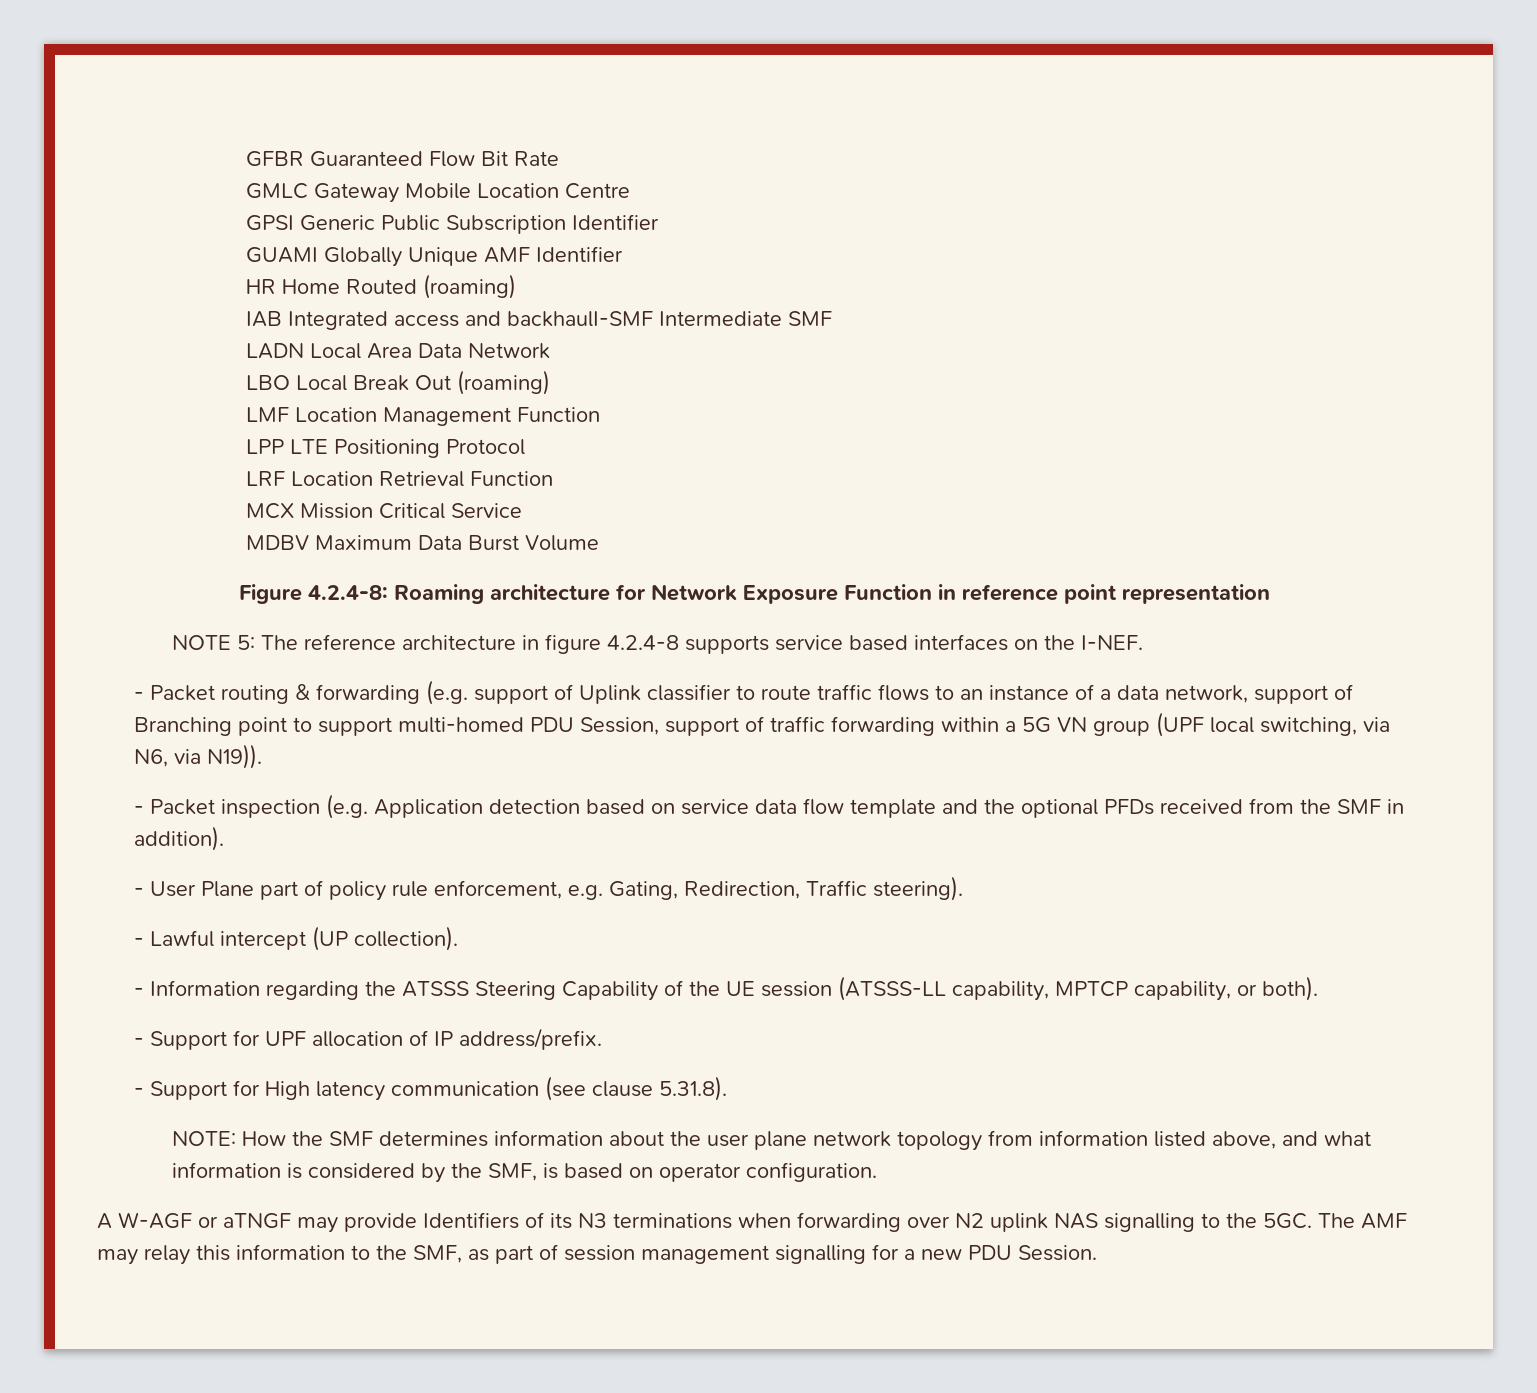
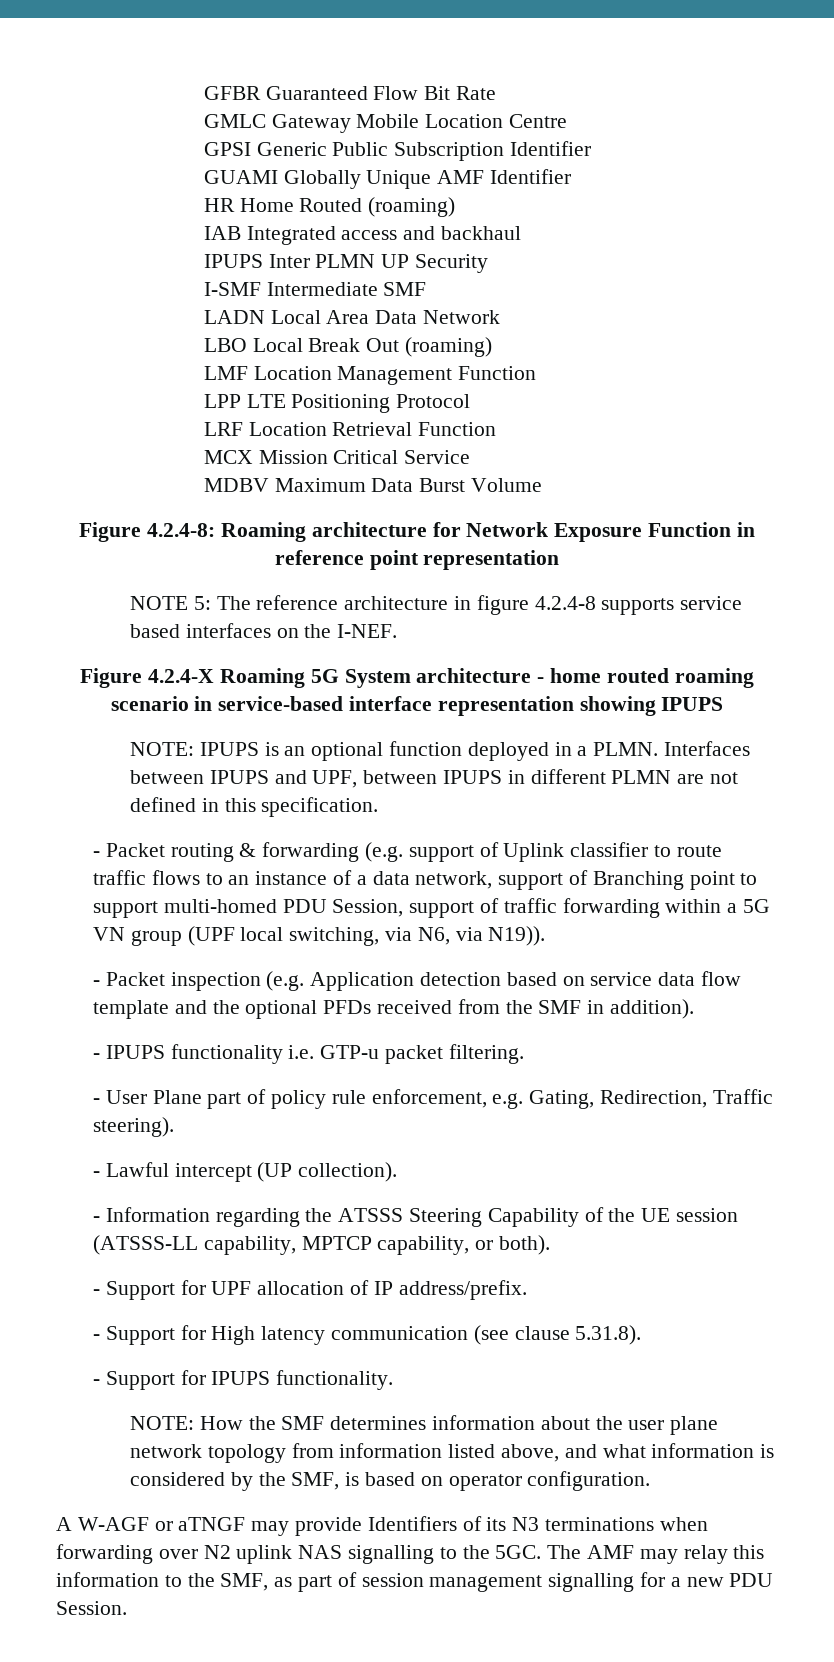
[507,311,654,327] backhaulI-SMF -> [441,226,522,240] [203,254,489,273] [203,282,261,296] backhaul // IPUPS Inter PLMN UP Security // I-SMF
(1143, 642) none -> [80,668,754,688] [110,696,724,716] [129,741,750,761] [129,769,738,788] [129,797,379,817] // Figure 4.2.4-X Roaming 5G System architecture - home routed roaming scenario in service-based interface representation showing IPUPS // NOTE: IPUPS is an optional function deployed in a PLMN. Interfaces between IPUPS and UPF, between IPUPS in different PLMN are not defined in this specification.
(225, 838) none -> [92,1044,524,1064] // - IPUPS functionality i.e. GTP-u packet filtering.
(728, 1088) none -> [92,1370,394,1390] // - Support for IPUPS functionality.

